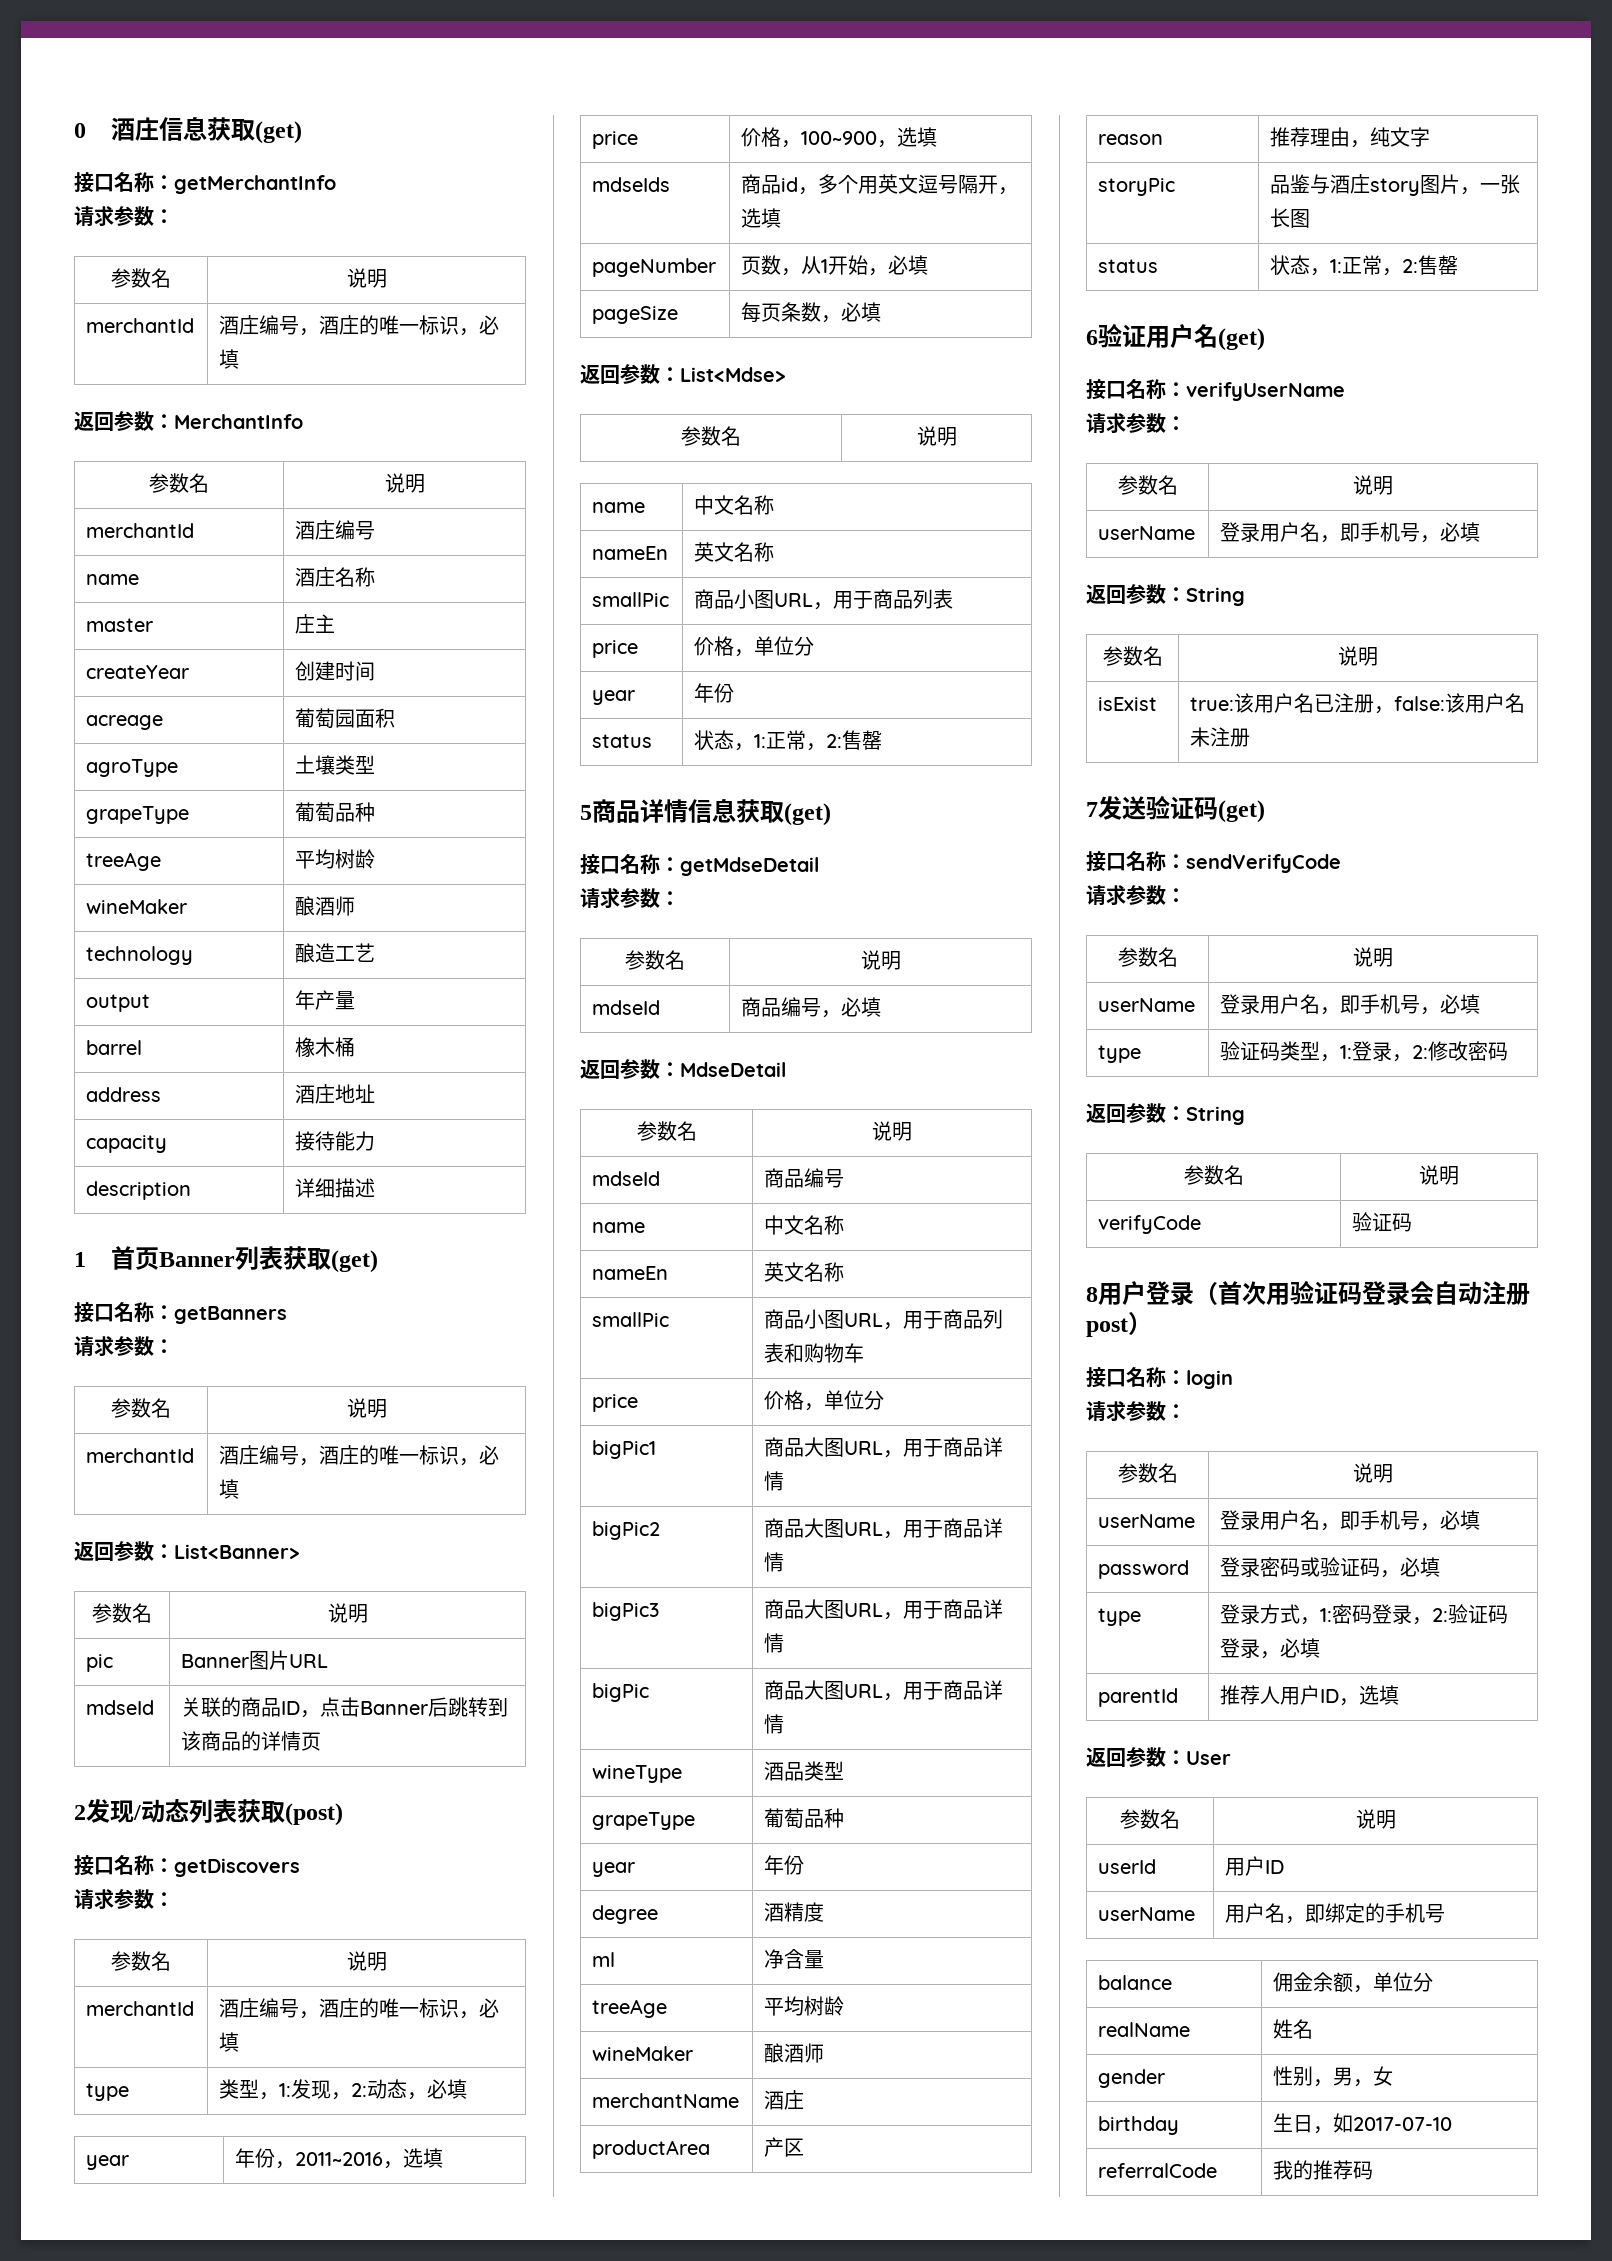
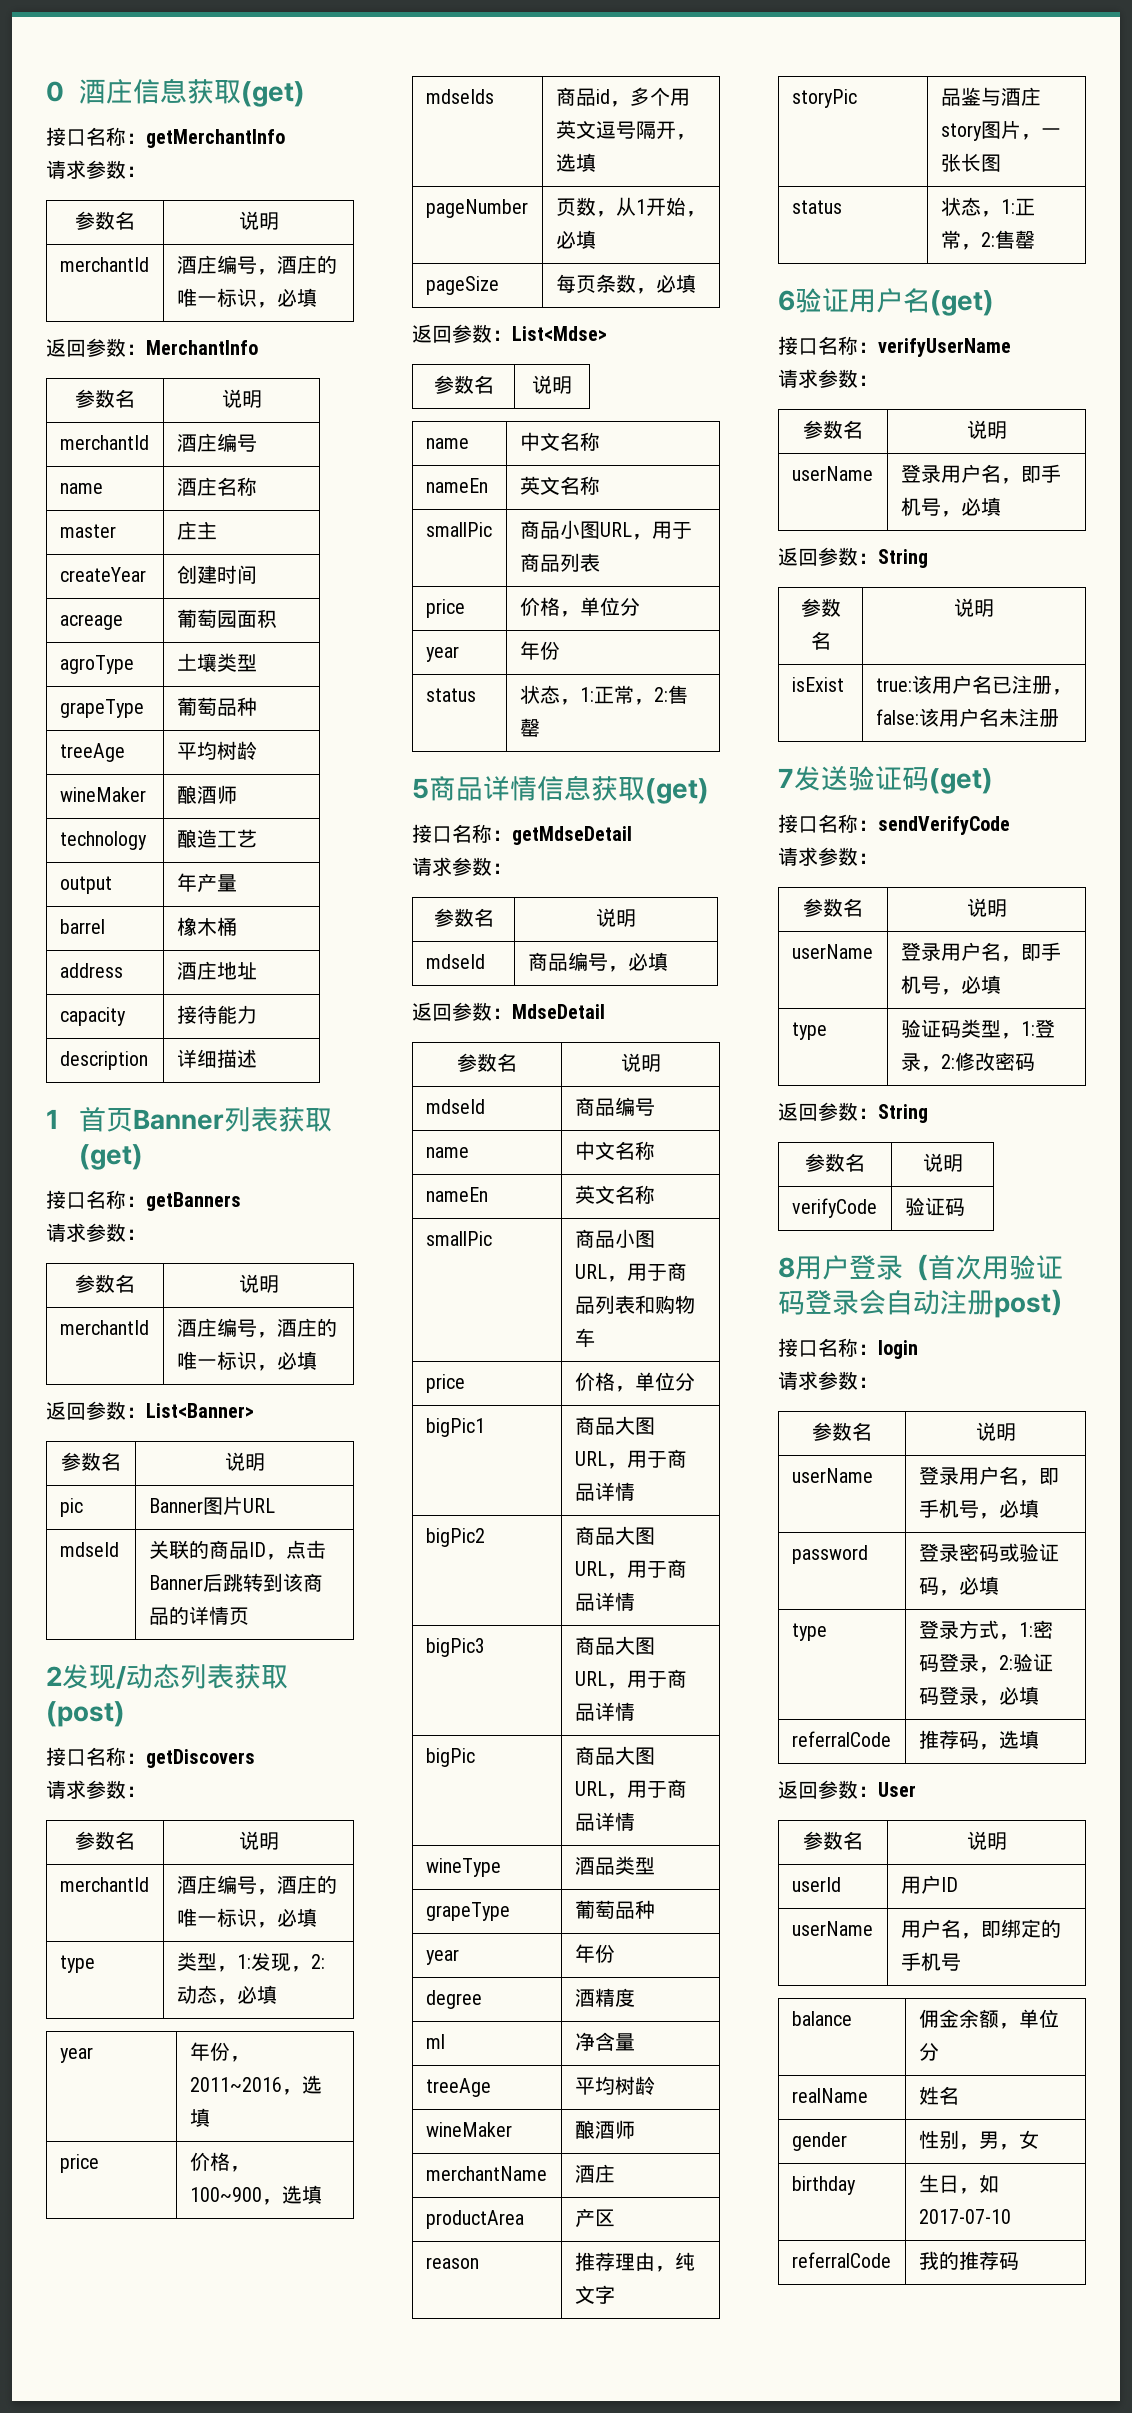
[1098,1688,1179,1707] [1220,1685,1340,1705] parentId | 推荐人用户ID -> [791,1731,891,1747] [918,1730,979,1749] referralCode | 推荐码

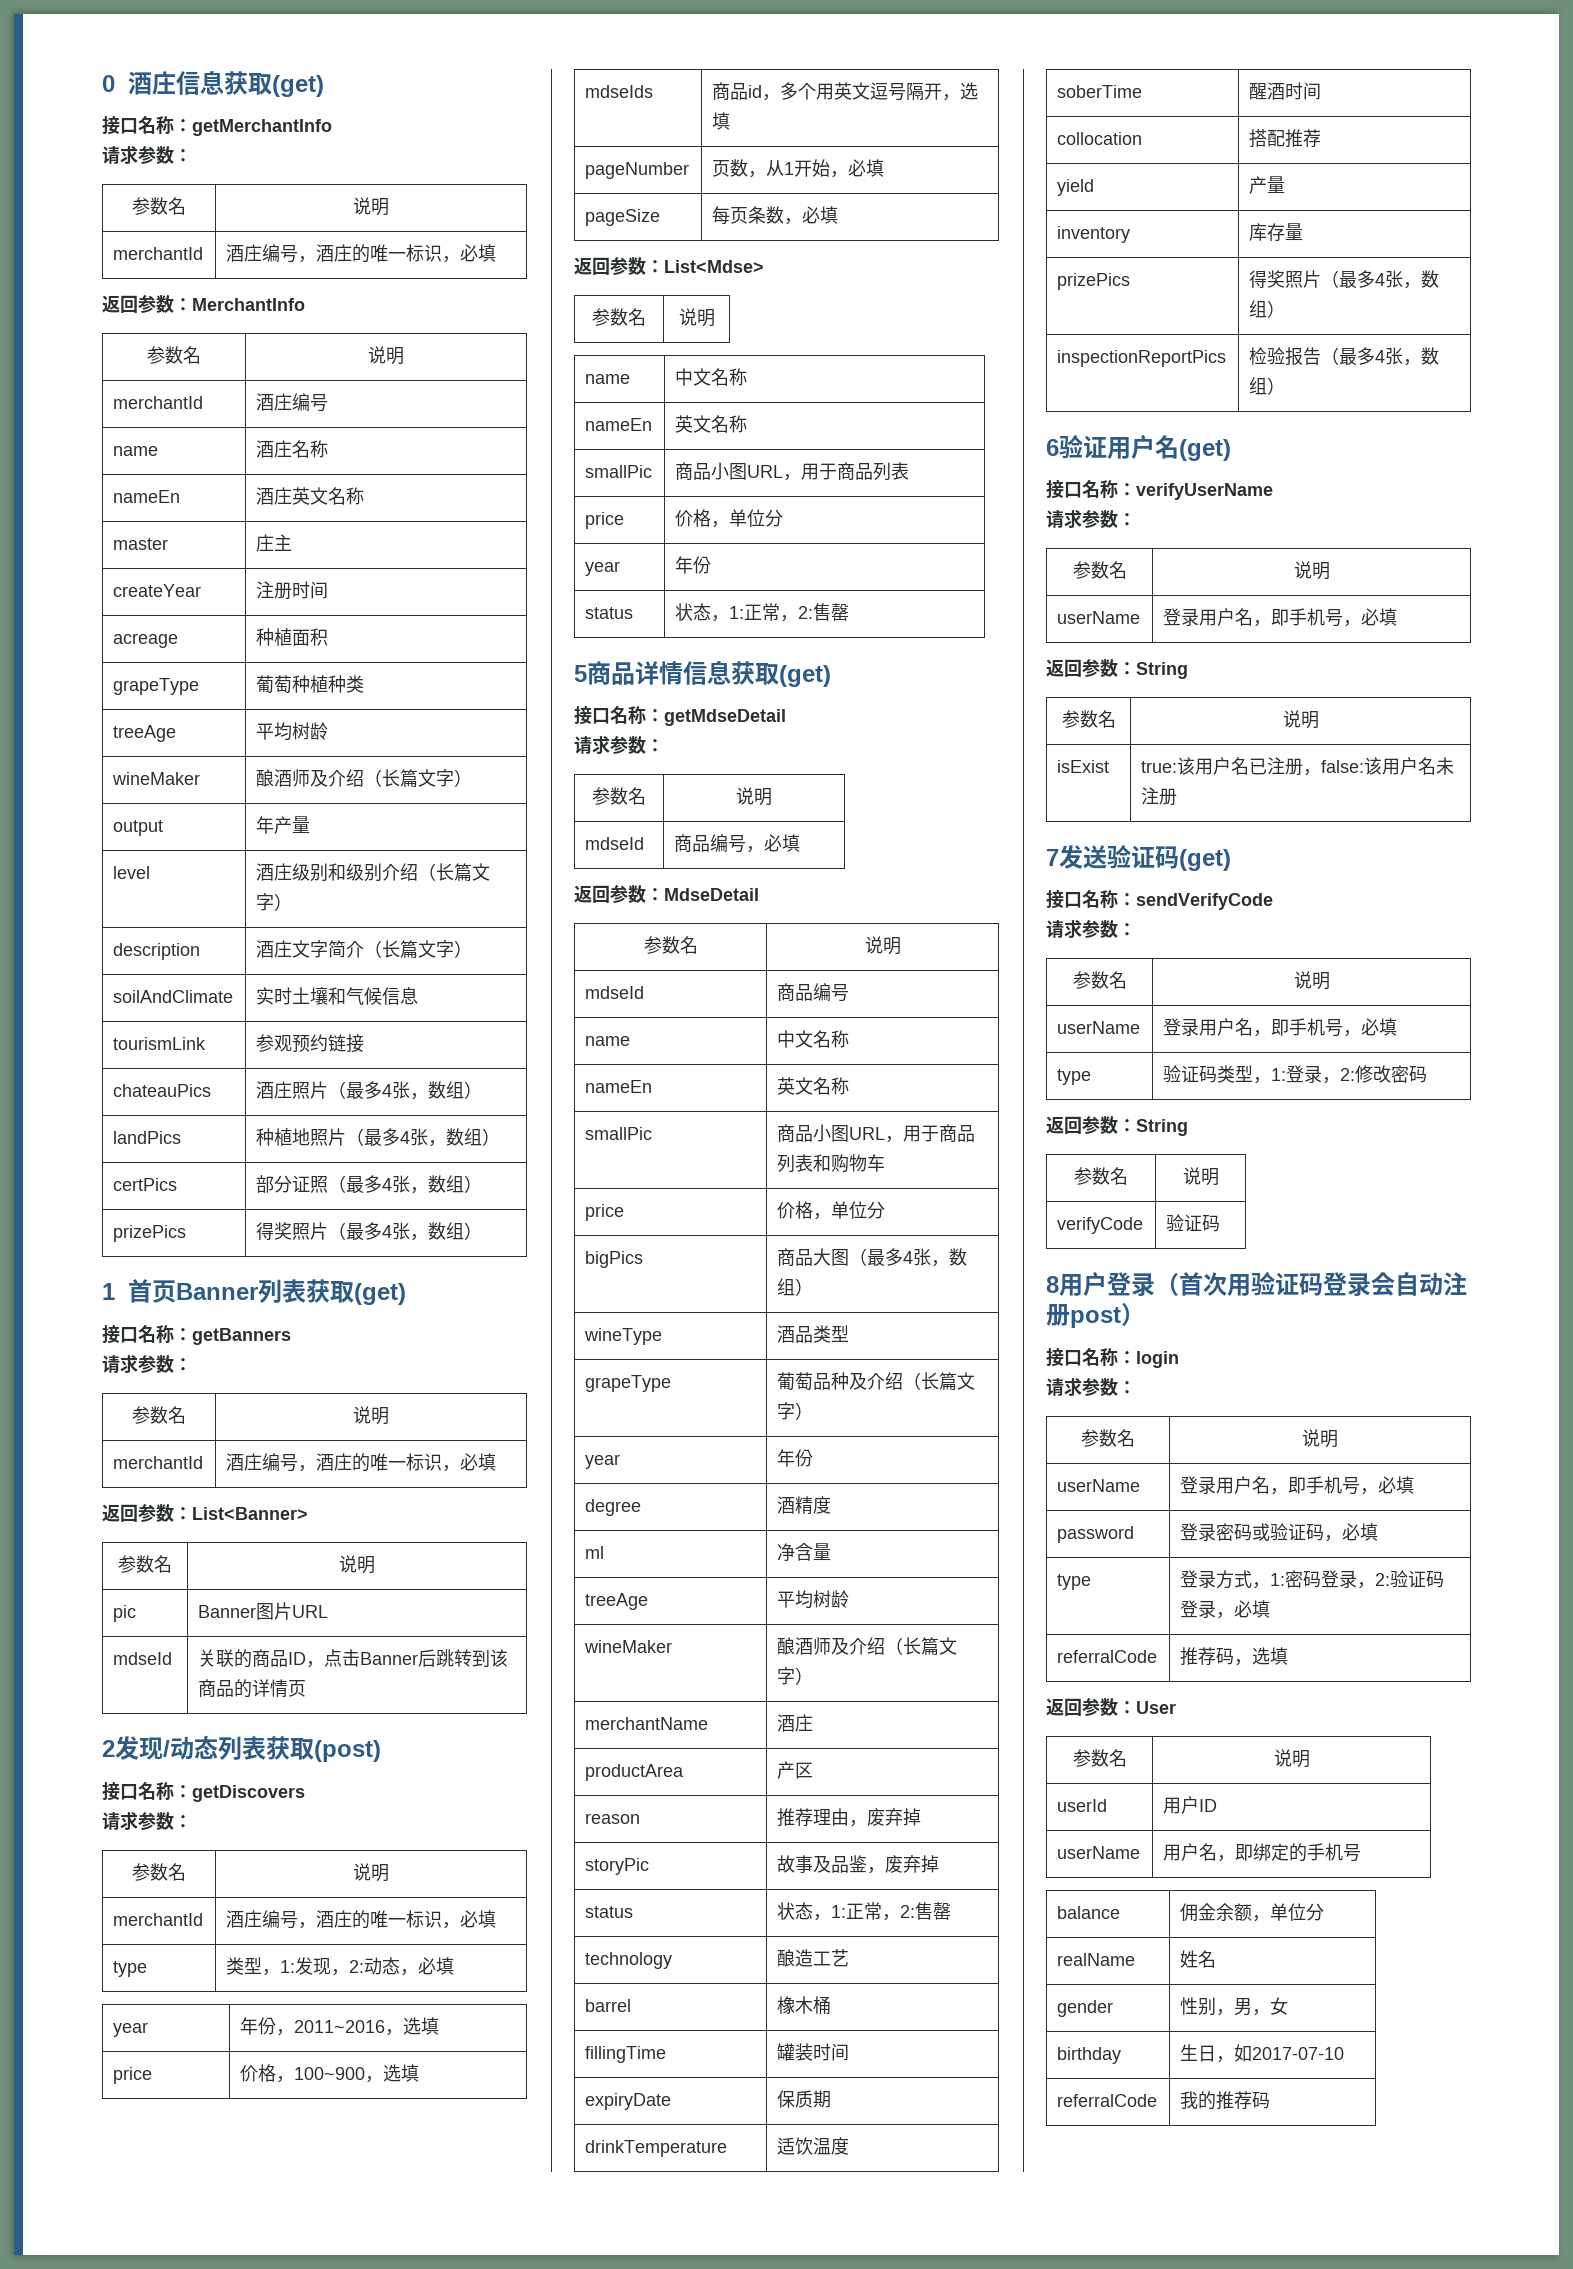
(257, 486) none -> [113,490,181,503] [256,487,365,505] // nameEn | 酒庄英文名称
[176,565,217,584] 创建 -> [256,581,293,599] 注册
[176,609,237,628] 葡萄园 -> [256,627,293,646] 种植
[59,655,134,674] [176,653,257,672] [59,699,144,718] [176,697,257,716] [59,743,125,762] [176,741,257,760] [59,787,146,802] [176,785,237,804] [59,831,147,850] [176,829,257,848] [59,876,112,894] [176,873,237,892] [59,919,105,934] [176,917,237,936] [59,963,123,978] [176,961,257,980] [59,1007,126,1026] [176,1005,257,1024] [59,1051,148,1070] [176,1049,257,1068] // agroType | 土壤类型 // grapeType | 葡萄品种 // treeAge | 平均树龄 // wineMaker | 酿酒师 // technology | 酿造工艺 // output | 年产量 // barrel | 橡木桶 // address | 酒庄地址 // capacity | 接待能力 // description | 详细描述 -> [113,678,200,695] [256,674,365,694] [113,725,177,742] [256,722,329,741] [112,772,201,785] [256,769,473,788] [113,820,164,836] [256,816,311,834] [113,866,151,879] [256,863,491,882] [256,893,293,911] [113,943,201,960] [256,940,473,959] [113,990,234,1003] [256,987,419,1005] [113,1037,207,1050] [256,1034,365,1053] [113,1084,212,1097] [256,1081,483,1100] [113,1131,182,1144] [256,1127,501,1147] [113,1178,178,1191] [256,1175,483,1194] [113,1225,187,1242] [256,1222,483,1241] // grapeType | 葡萄种植种类 // treeAge | 平均树龄 // wineMaker | 酿酒师及介绍（长篇文字） // output | 年产量 // level | 酒庄级别和级别介绍（长篇文字） // description | 酒庄文字简介（长篇文字） // soilAndClimate | 实时土壤和气候信息 // tourismLink | 参观预约链接 // chateauPics | 酒庄照片（最多4张，数组） // landPics | 种植地照片（最多4张，数组） // certPics | 部分证照（最多4张，数组） // prizePics | 得奖照片（最多4张，数组）
[425,1418,485,1437] [574,1416,655,1435] [574,1449,687,1469] [574,1482,635,1501] [425,1528,485,1547] [574,1526,655,1545] [574,1559,687,1579] [574,1592,635,1611] [425,1638,485,1657] [574,1636,655,1655] [574,1669,687,1689] [574,1702,635,1721] [425,1748,475,1767] [574,1746,655,1765] [574,1779,687,1799] [574,1812,635,1831] bigPic1 | 商品大图URL，用于商品详情 // bigPic2 | 商品大图URL，用于商品详情 // bigPic3 | 商品大图URL，用于商品详情 // bigPic | 商品大图URL，用于商品详情 -> [585,1251,644,1268] [777,1248,968,1267] [777,1278,814,1296] bigPics | 商品大图（最多4张，数组）
(655, 1909) none -> [849,1372,976,1391] [777,1402,814,1420] 及介绍（长篇文字）
(635, 2129) none -> [831,1637,958,1656] [777,1667,814,1685] 及介绍（长篇文字）
[674,2252,695,2271] [574,2285,615,2304] 纯文字 -> [867,1808,922,1826] 废弃掉
[940,87,1041,106] [940,120,1061,141] [940,153,1001,172] [791,200,842,214] [940,197,1035,217] [940,230,1035,250] 品鉴与酒庄story图片，一张长图 // status | 状态，1:正常，2:售罄 -> [777,1855,940,1874] [585,1906,634,1918] [777,1902,952,1921] [585,1952,673,1969] [777,1949,850,1967] [585,1999,632,2012] [777,1996,832,2014] [585,2046,667,2063] [777,2043,850,2061] [585,2093,672,2110] [777,2090,832,2108] [585,2140,728,2157] [777,2137,850,2155] [1057,85,1143,98] [1249,82,1322,100] [1057,132,1143,145] [1249,129,1322,148] [1057,179,1095,196] [1249,176,1286,194] [1057,226,1131,243] [1249,223,1304,241] [1057,273,1131,290] [1249,270,1440,289] [1249,300,1286,318] [1057,350,1227,367] [1249,347,1440,366] [1249,377,1286,395] 故事及品鉴，废弃掉 // status | 状态，1:正常，2:售罄 // technology | 酿造工艺 // barrel | 橡木桶 // fillingTime | 罐装时间 // expiryDate | 保质期 // drinkTemperature | 适饮温度 // soberTime | 醒酒时间 // collocation | 搭配推荐 // yield | 产量 // inventory | 库存量 // prizePics | 得奖照片（最多4张，数组） // inspectionReportPics | 检验报告（最多4张，数组）

